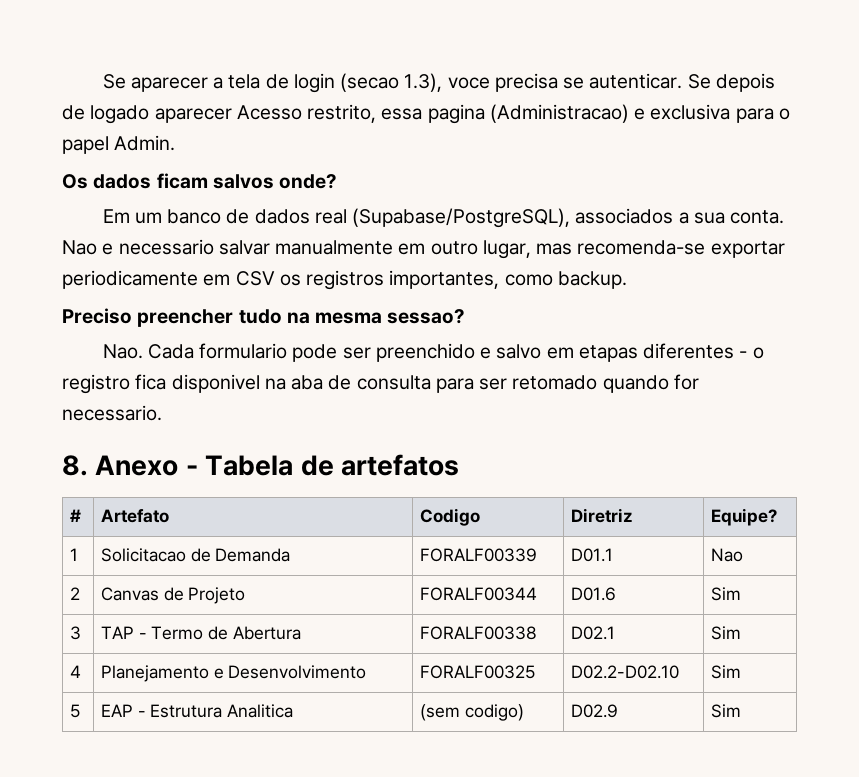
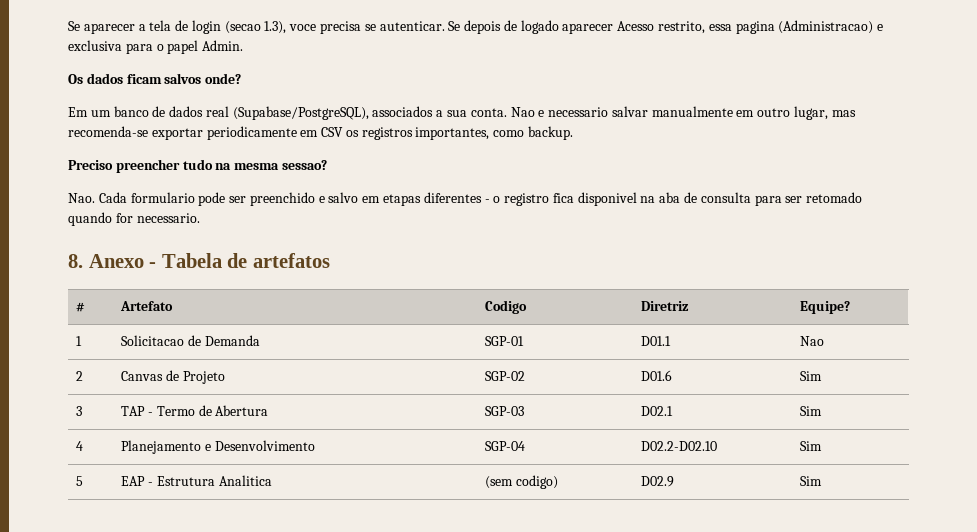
[419,548,537,562] FORALF00339 -> [485,336,525,346] SGP-01
[419,587,537,601] FORALF00344 -> [485,371,526,381] SGP-02
[419,626,537,640] FORALF00338 -> [485,406,525,416] SGP-03
[419,665,535,679] FORALF00325 -> [485,441,526,451] SGP-04

